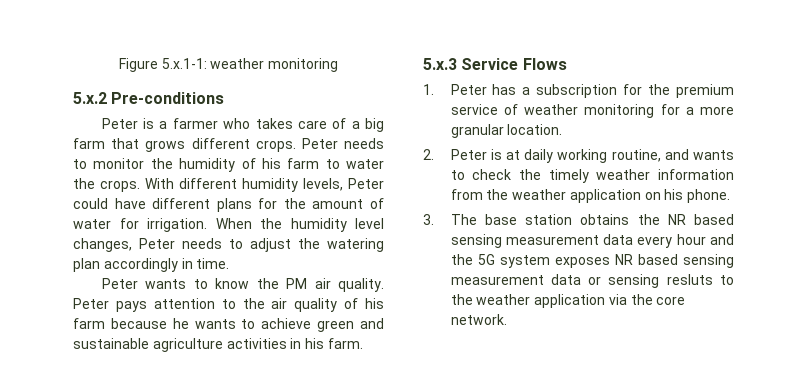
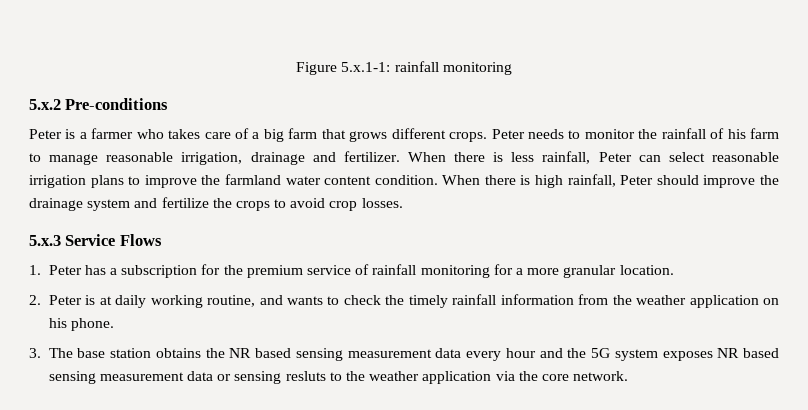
[210,58,265,69] weather -> [394,61,439,72] rainfall
[179,158,236,172] humidity -> [661,128,706,139] rainfall
[346,159,384,169] [73,178,384,192] [73,198,384,212] [73,218,384,232] [73,238,384,252] [73,258,230,272] [101,278,384,292] [73,298,384,312] [73,318,384,332] [73,338,363,352] water the crops. With different humidity levels, Peter could have different plans for the amount of water for irrigation. When the humidity level changes, Peter needs to adjust the watering plan accordingly in time. // Peter wants to know the PM air quality. Peter pays attention to the air quality of his farm because he wants to achieve green and sustainable agriculture activities in his farm. -> [49,151,779,165] [29,174,780,188] [29,197,403,211] manage reasonable irrigation, drainage and fertilizer. When there is less rainfall, Peter can select reasonable irrigation plans to improve the farmland water content condition. When there is high rainfall, Peter should improve the drainage system and fertilize the crops to avoid crop losses.
[524,104,579,115] weather -> [372,264,417,275] rainfall
[596,169,651,180] weather -> [452,294,497,305] rainfall

